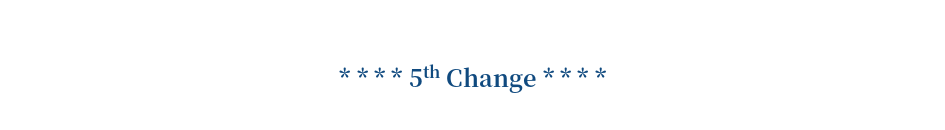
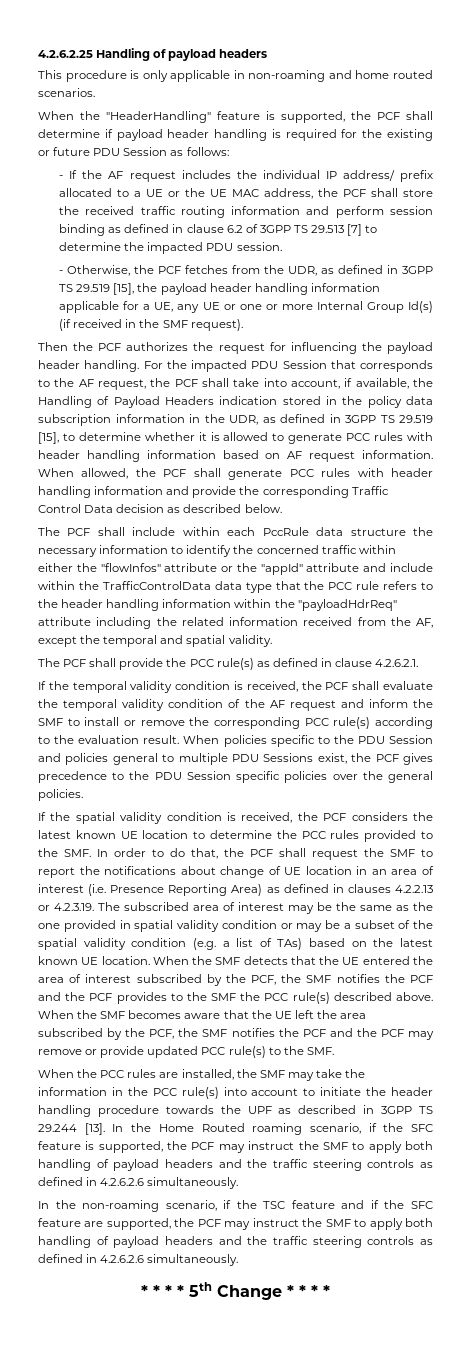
(339, 77) none -> [38,48,268,61] [38,70,433,82] [38,88,95,97] [38,111,433,123] [38,129,433,141] [38,147,229,156] [59,170,433,182] [59,188,433,199] [59,206,434,218] [59,224,378,236] [59,242,282,254] [59,265,433,276] [59,283,380,295] [59,301,433,313] [59,319,243,331] [38,342,433,354] [38,360,433,372] [38,378,433,390] [38,396,433,408] [38,414,433,426] [38,432,434,444] [38,450,433,462] [38,468,434,480] [38,486,389,498] [38,504,282,513] [38,527,434,536] [38,545,396,557] [38,563,433,575] [38,581,433,593] [38,599,397,611] [38,617,433,629] [38,635,272,647] [38,658,419,670] [38,681,434,693] [38,699,433,711] [38,717,433,729] [38,735,434,747] [38,753,433,765] [38,771,434,783] [38,789,83,801] [38,812,433,824] [38,830,434,842] [38,848,433,860] [38,866,435,878] [38,884,433,896] [38,902,433,914] [38,920,433,932] [38,938,433,950] [38,956,433,965] [38,974,433,986] [38,992,433,1004] [38,1010,367,1019] [38,1028,434,1040] [38,1046,334,1058] [38,1069,366,1081] [38,1087,433,1099] [38,1105,434,1117] [38,1123,433,1135] [38,1141,434,1153] [38,1159,433,1171] [38,1177,239,1189] [38,1200,433,1212] [38,1218,433,1230] [38,1236,433,1248] [38,1254,239,1266] 4.2.6.2.25 Handling of payload headers // This procedure is only applicable in non-roaming and home routed scenarios. // When the "HeaderHandling" feature is supported, the PCF shall determine if payload header handling is required for the existing or future PDU Session as follows: // - If the AF request includes the individual IP address/ prefix allocated to a UE or the UE MAC address, the PCF shall store the received traffic routing information and perform session binding as defined in clause 6.2 of 3GPP TS 29.513 [7] to determine the impacted PDU session. // - Otherwise, the PCF fetches from the UDR, as defined in 3GPP TS 29.519 [15], the payload header handling information applicable for a UE, any UE or one or more Internal Group Id(s) (if received in the SMF request). // Then the PCF authorizes the request for influencing the payload header handling. For the impacted PDU Session that corresponds to the AF request, the PCF shall take into account, if available, the Handling of Payload Headers indication stored in the policy data subscription information in the UDR, as defined in 3GPP TS 29.519 [15], to determine whether it is allowed to generate PCC rules with header handling information based on AF request information. When allowed, the PCF shall generate PCC rules with header handling information and provide the corresponding Traffic Control Data decision as described below. // The PCF shall include within each PccRule data structure the necessary information to identify the concerned traffic within either the "flowInfos" attribute or the "appId" attribute and include within the TrafficControlData data type that the PCC rule refers to the header handling information within the "payloadHdrReq" attribute including the related information received from the AF, except the temporal and spatial validity. // The PCF shall provide the PCC rule(s) as defined in clause 4.2.6.2.1. // If the temporal validity condition is received, the PCF shall evaluate the temporal validity condition of the AF request and inform the SMF to install or remove the corresponding PCC rule(s) according to the evaluation result. When policies specific to the PDU Session and policies general to multiple PDU Sessions exist, the PCF gives precedence to the PDU Session specific policies over the general policies. // If the spatial validity condition is received, the PCF considers the latest known UE location to determine the PCC rules provided to the SMF. In order to do that, the PCF shall request the SMF to report the notifications about change of UE location in an area of interest (i.e. Presence Reporting Area) as defined in clauses 4.2.2.13 or 4.2.3.19. The subscribed area of interest may be the same as the one provided in spatial validity condition or may be a subset of the spatial validity condition (e.g. a list of TAs) based on the latest known UE location. When the SMF detects that the UE entered the area of interest subscribed by the PCF, the SMF notifies the PCF and the PCF provides to the SMF the PCC rule(s) described above. When the SMF becomes aware that the UE left the area subscribed by the PCF, the SMF notifies the PCF and the PCF may remove or provide updated PCC rule(s) to the SMF. // When the PCC rules are installed, the SMF may take the information in the PCC rule(s) into account to initiate the header handling procedure towards the UPF as described in 3GPP TS 29.244 [13]. In the Home Routed roaming scenario, if the SFC feature is supported, the PCF may instruct the SMF to apply both handling of payload headers and the traffic steering controls as defined in 4.2.6.2.6 simultaneously. // In the non-roaming scenario, if the TSC feature and if the SFC feature are supported, the PCF may instruct the SMF to apply both handling of payload headers and the traffic steering controls as defined in 4.2.6.2.6 simultaneously. //

